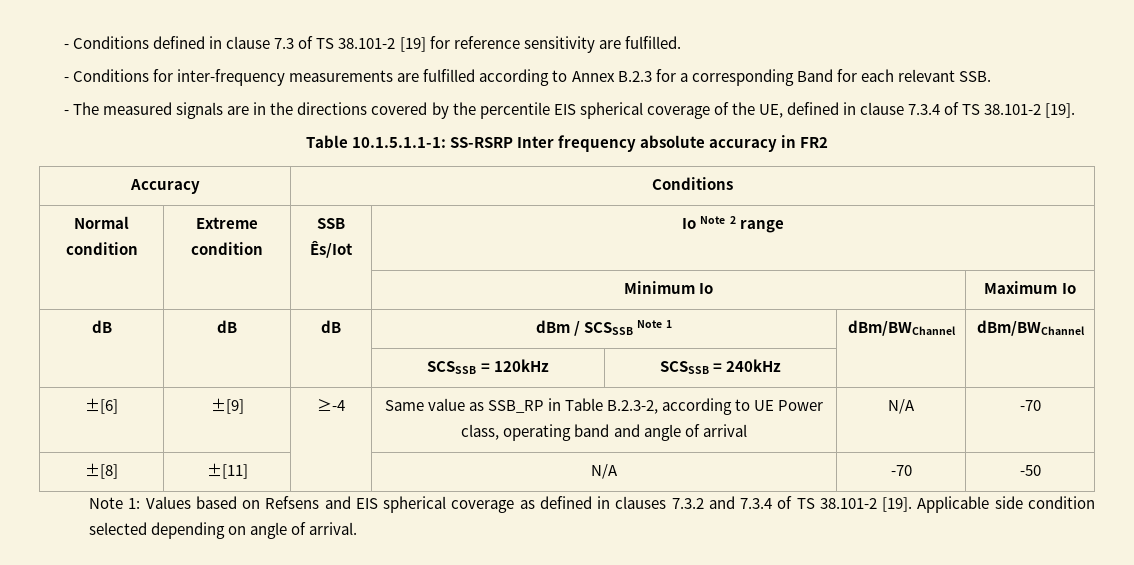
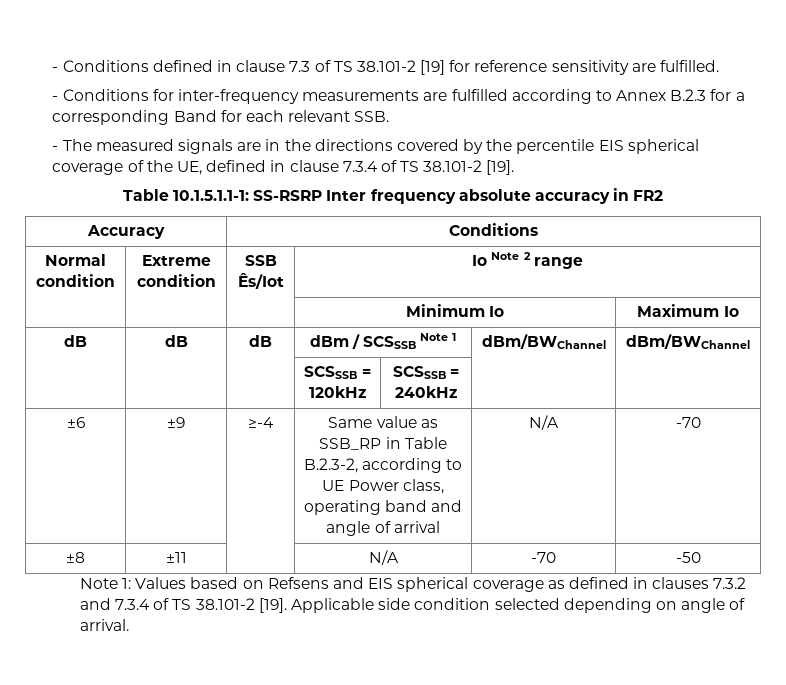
[85,398,118,414] [210,398,244,414] ±[6] | ±[9] -> [66,417,85,428] [167,417,185,428] ±6 | ±9
[85,463,118,479] [206,463,248,479] ±[8] | ±[11] -> [66,552,85,563] [165,552,187,563] ±8 | ±11

